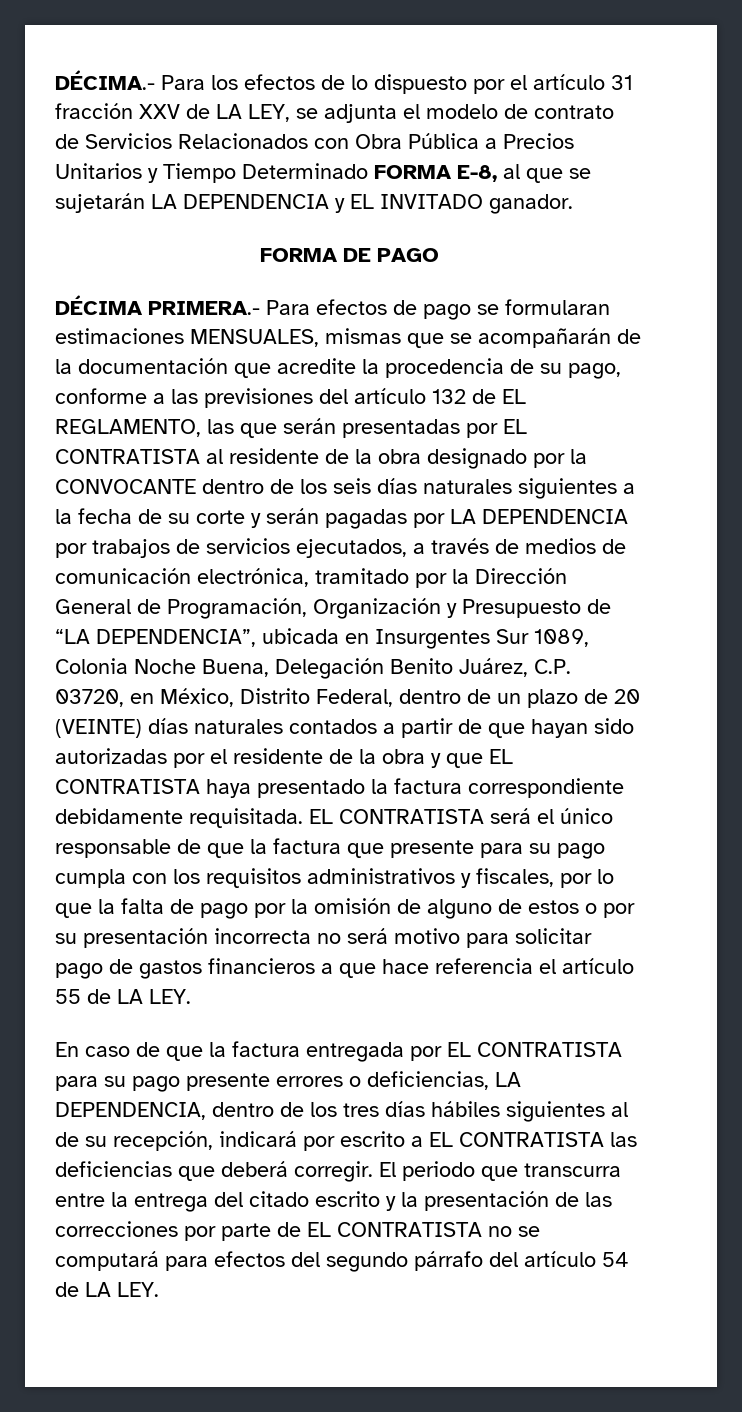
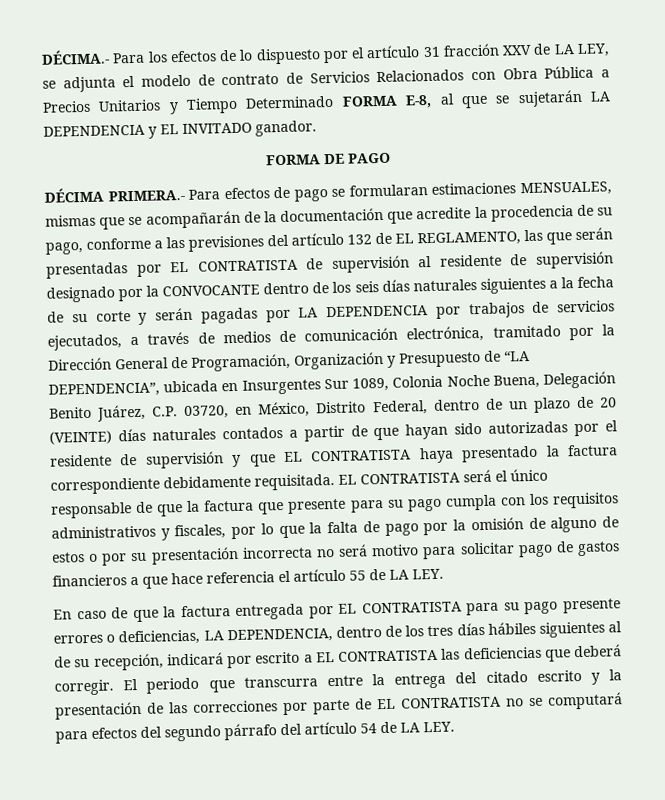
(200, 456) none -> [306,255,410,273] de supervisión
[355,449,421,464] la obra -> [536,251,614,269] supervisión
[359,749,425,764] la obra -> [145,451,224,469] supervisión

